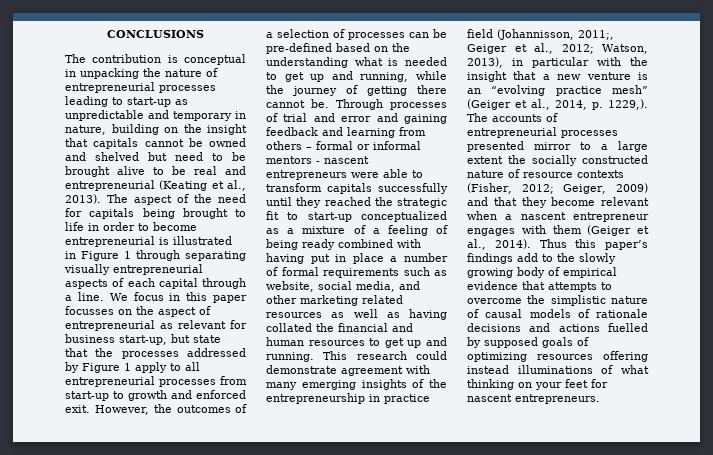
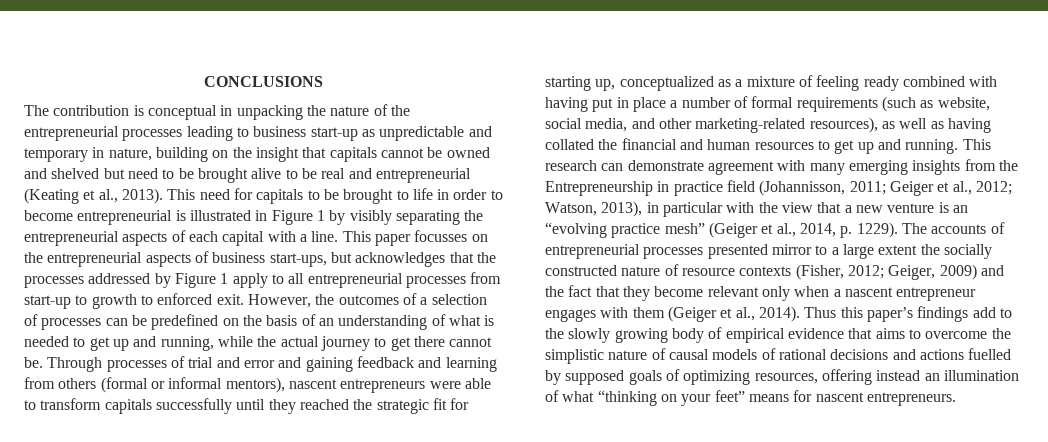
(218, 72) none -> [390,105,410,116] the
(123, 101) none -> [253,126,307,137] business
[107,194,212,205] The aspect of the -> [167,189,196,200] This
[142,208,175,219] being -> [307,189,339,200] to be
[136,250,246,261] [64,264,110,275] through separating visually -> [329,210,484,225] by visibly separating the
[202,278,246,289] through -> [267,231,296,242] with
[109,292,247,303] [65,306,211,317] [65,320,247,331] [65,334,221,345] We focus in this paper focusses on the aspect of entrepreneurial as relevant for business start-up, but state -> [342,230,488,246] [24,251,446,267] This paper focusses on the entrepreneurial aspects of business start-ups, but acknowledges
[171,390,192,399] and -> [140,295,153,305] to
[266,43,410,54] [266,57,348,68] pre-defined based on the understanding -> [151,314,446,330] predefined on the basis of an understanding of
[292,85,407,96] journey of getting -> [280,336,411,351] actual journey to get
[306,141,421,150] [266,156,320,164] – formal or informal mentors - -> [100,377,285,393] (formal or informal mentors),
[287,212,352,222] to start-up -> [450,398,470,410] [545,76,616,91] for starting up,
[372,225,448,236] [266,239,298,250] a feeling of being -> [816,75,860,91] feeling
[403,267,430,276] such -> [881,96,916,112] (such
[300,295,403,306] [266,312,322,318] marketing related resources -> [695,117,878,133] marketing-related resources),
[416,351,447,360] could -> [601,163,624,171] can
[412,379,447,388] [266,393,365,404] of the entrepreneurship -> [964,159,1018,171] [545,181,653,196] from the Entrepreneurship
[578,30,614,40] 2011;, -> [849,181,886,195] 2011;
[467,71,507,82] insight -> [781,202,813,213] view
[608,99,648,110] 1229,). -> [856,222,898,238] 1229).
(488, 201) none -> [545,285,593,297] the fact
(649, 201) none -> [761,286,790,301] only
[548,282,597,292] attempts -> [875,328,905,339] aims
[596,309,648,318] rationale -> [778,349,827,360] rational
[537,354,593,360] resources -> [754,373,818,384] resources,
[517,365,649,374] [467,379,514,390] illuminations of what thinking -> [924,370,1019,381] [545,390,657,406] an illumination of what “thinking
[565,379,588,388] feet -> [714,390,789,402] feet” means

